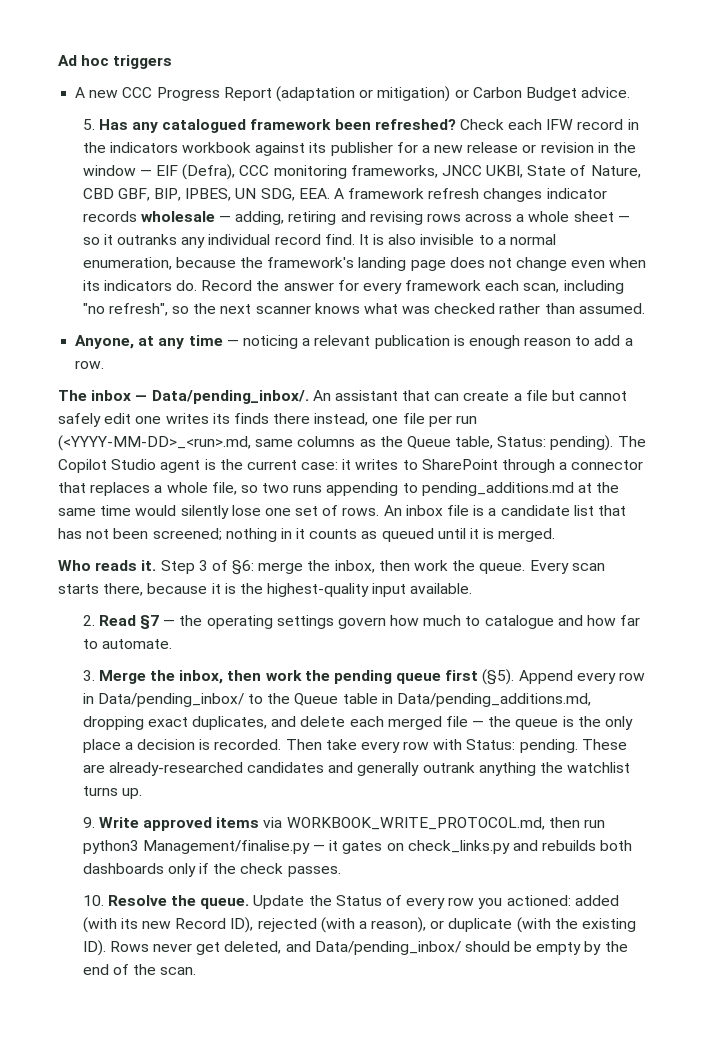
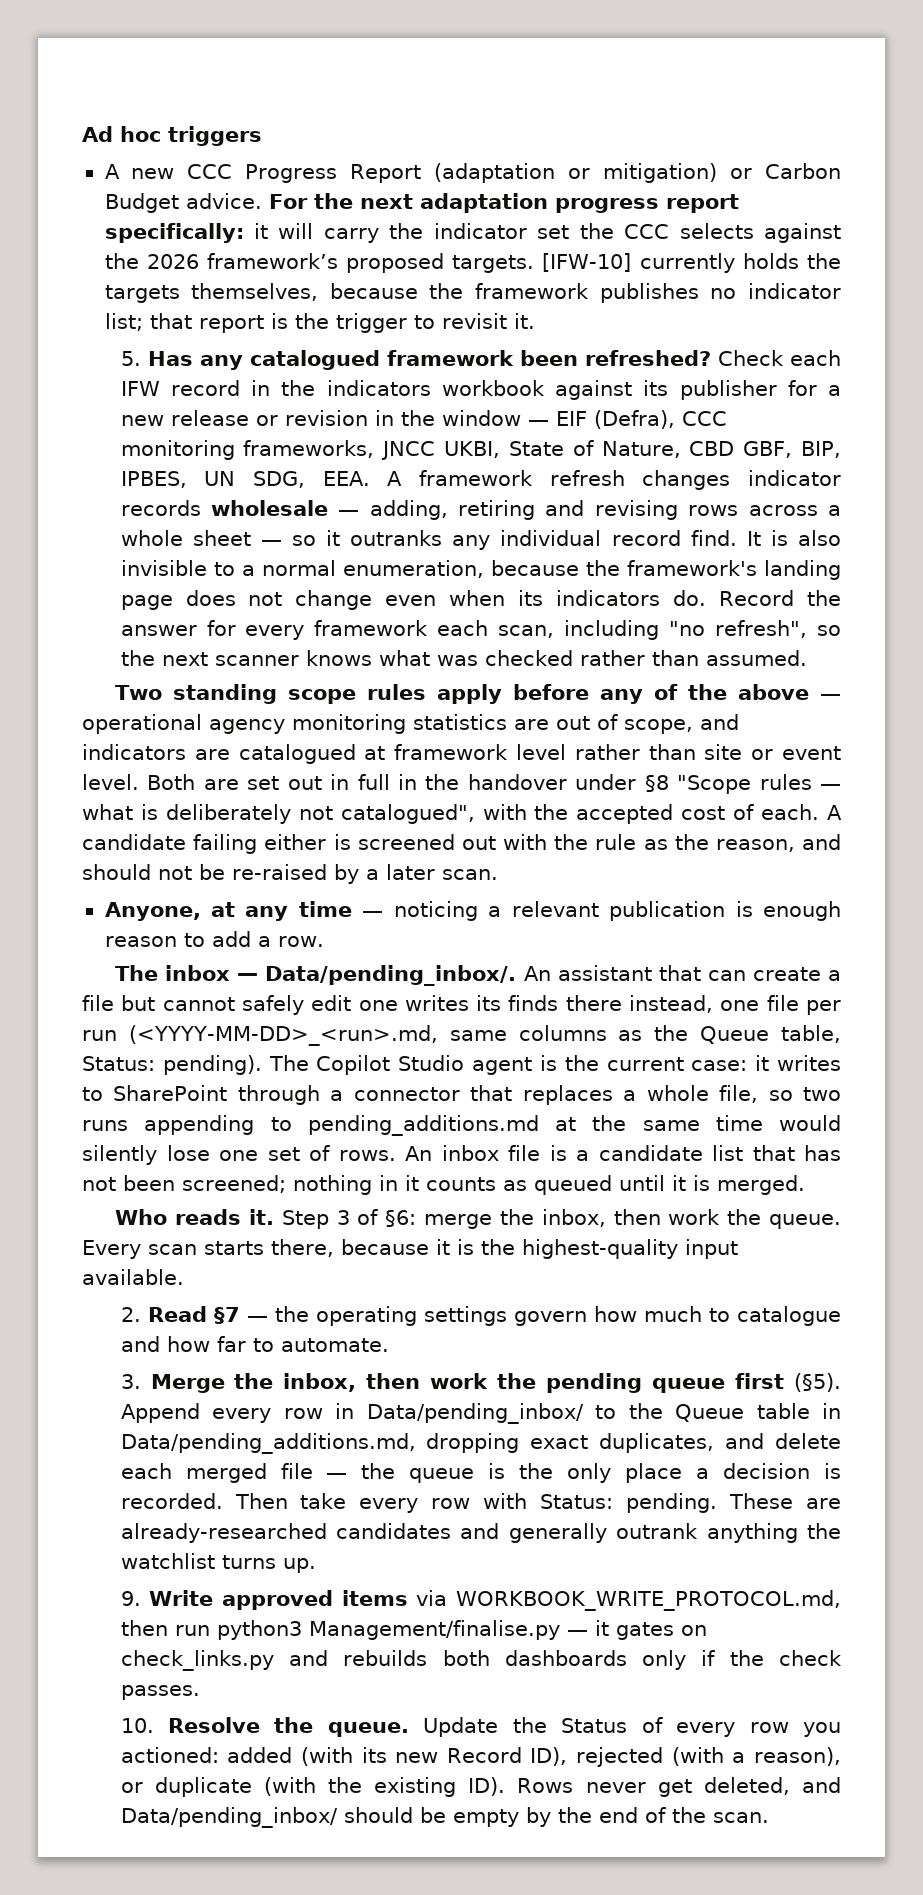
(631, 92) none -> [268,193,739,213] [104,223,842,243] [104,253,841,273] [104,283,841,303] [104,313,535,333] For the next adaptation progress report specifically: it will carry the indicator set the CCC selects against the 2026 framework’s proposed targets. [IFW-10] currently holds the targets themselves, because the framework publishes no indicator list; that report is the trigger to revisit it.
(645, 308) none -> [115,684,841,704] [82,714,739,734] [82,744,841,764] [82,774,842,794] [82,804,842,824] [82,834,841,854] [82,864,498,884] // Two standing scope rules apply before any of the above — operational agency monitoring statistics are out of scope, and indicators are catalogued at framework level rather than site or event level. Both are set out in full in the handover under §8 "Scope rules — what is deliberately not catalogued", with the accepted cost of each. A candidate failing either is screened out with the rule as the reason, and should not be re-raised by a later scan.

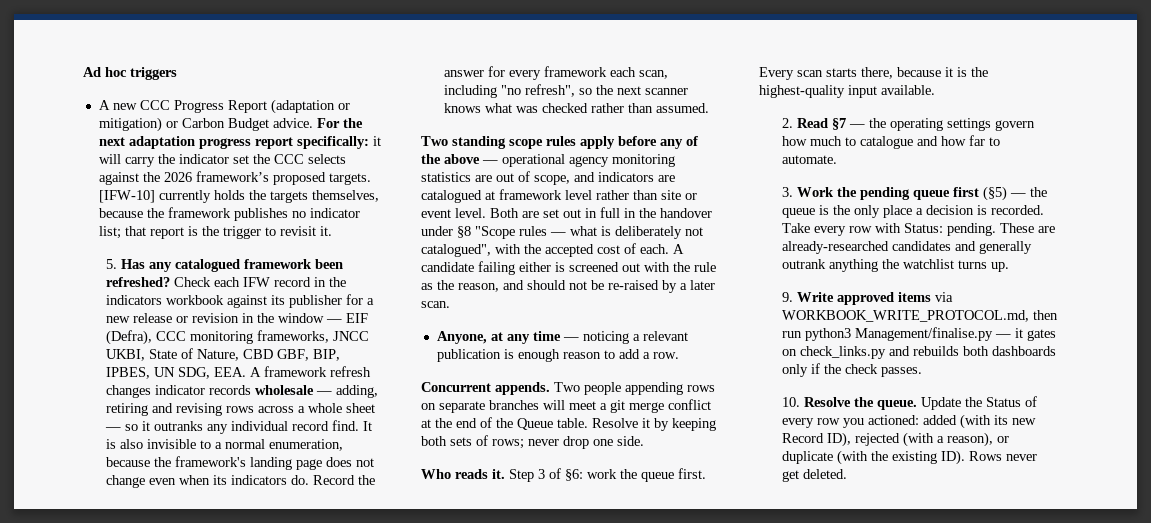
[115,965,841,986] [82,995,841,1015] [82,1025,841,1046] [82,1055,842,1075] [82,1085,841,1105] [82,1115,841,1136] [82,1145,841,1165] [82,1175,805,1195] The inbox — Data/pending_inbox/. An assistant that can create a file but cannot safely edit one writes its finds there instead, one file per run (<YYYY-MM-DD>_<run>.md, same columns as the Queue table, Status: pending). The Copilot Studio agent is the current case: it writes to SharePoint through a connector that replaces a whole file, so two runs appending to pending_additions.md at the same time would silently lose one set of rows. An inbox file is a candidate list that has not been screened; nothing in it counts as queued until it is merged. -> [421,382,715,395] [421,399,711,413] [421,417,716,431] [421,435,644,449] Concurrent appends. Two people appending rows on separate branches will meet a git merge conflict at the end of the Queue table. Resolve it by keeping both sets of rows; never drop one side.
[424,1209,841,1229] merge the inbox, then work the queue. -> [587,468,706,482] work the queue first.
[150,1373,841,1393] [120,1403,842,1424] [120,1433,841,1454] [120,1463,313,1483] Merge the inbox, then work the pending queue first (§5). Append every row in Data/pending_inbox/ to the Queue table in Data/pending_additions.md, dropping exact duplicates, and delete each merged file -> [797,186,1008,201] Work the pending queue first (§5)
[234,1493,347,1509] Then take -> [782,223,811,233] Take
[703,1777,841,1795] [120,1807,769,1828] deleted, and Data/pending_inbox/ should be empty by the end of the scan. -> [803,469,848,479] deleted.

